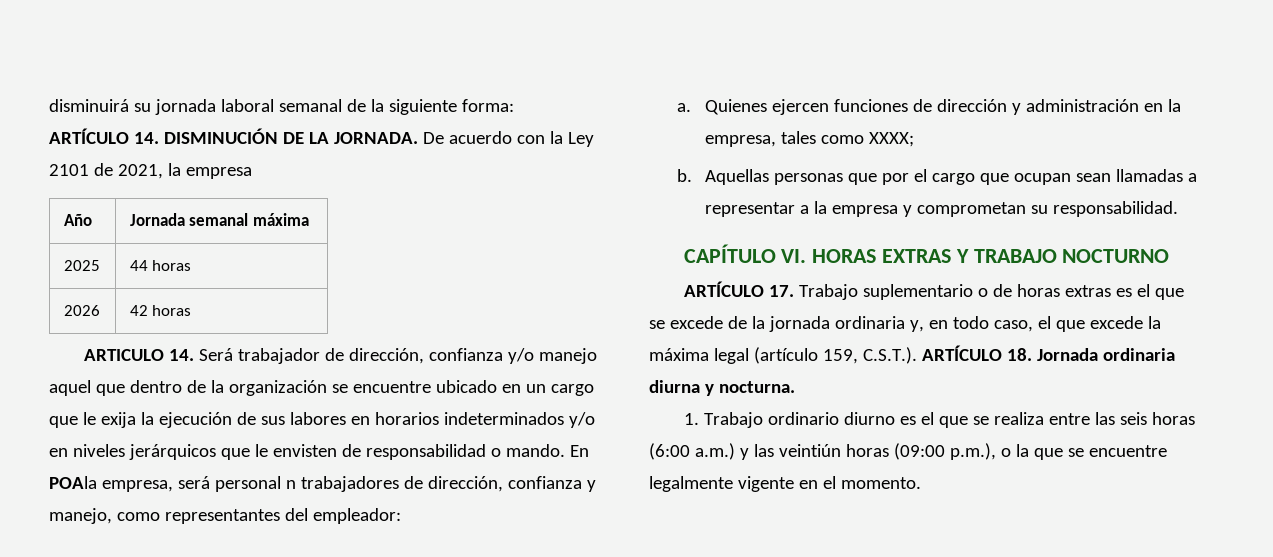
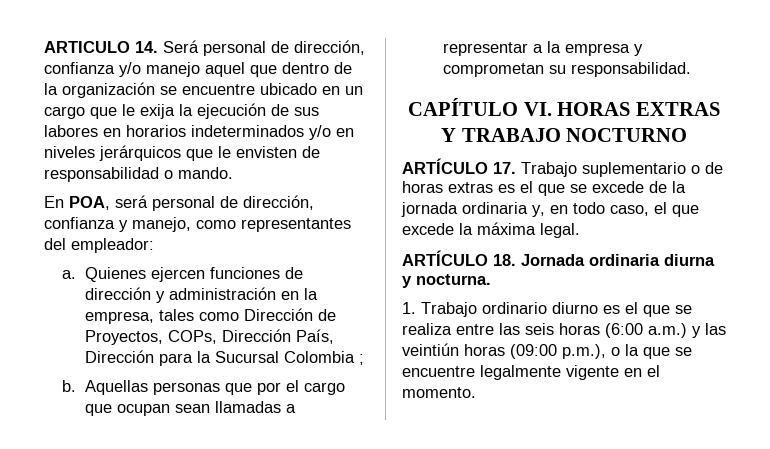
[49,99,514,115] [49,128,594,147] [49,163,252,179] [63,214,92,226] [129,213,309,226] [63,260,100,271] [129,260,192,271] [63,305,100,316] [129,305,192,316] disminuirá su jornada laboral semanal de la siguiente forma: // ARTÍCULO 14. DISMINUCIÓN DE LA JORNADA. De acuerdo con la Ley 2101 de 2021, la empresa // Año | Jornada semanal máxima // 2025 | 44 horas // 2026 | 42 horas // -> (44, 47) none
[237,348,320,364] trabajador -> [203,41,266,56] personal
[569,445,589,457] [49,476,399,492] En POAla empresa, será personal n trabajadores -> [44,195,215,211] // En POA, será personal
[868,132,914,147] XXXX; -> [243,308,336,321] [84,329,334,345] [84,350,364,366] Dirección de Proyectos, COPs, Dirección País, Dirección para la Sucursal Colombia ;
[713,347,917,364] legal (artículo 159, C.S.T.). -> [540,223,580,238] legal. //

